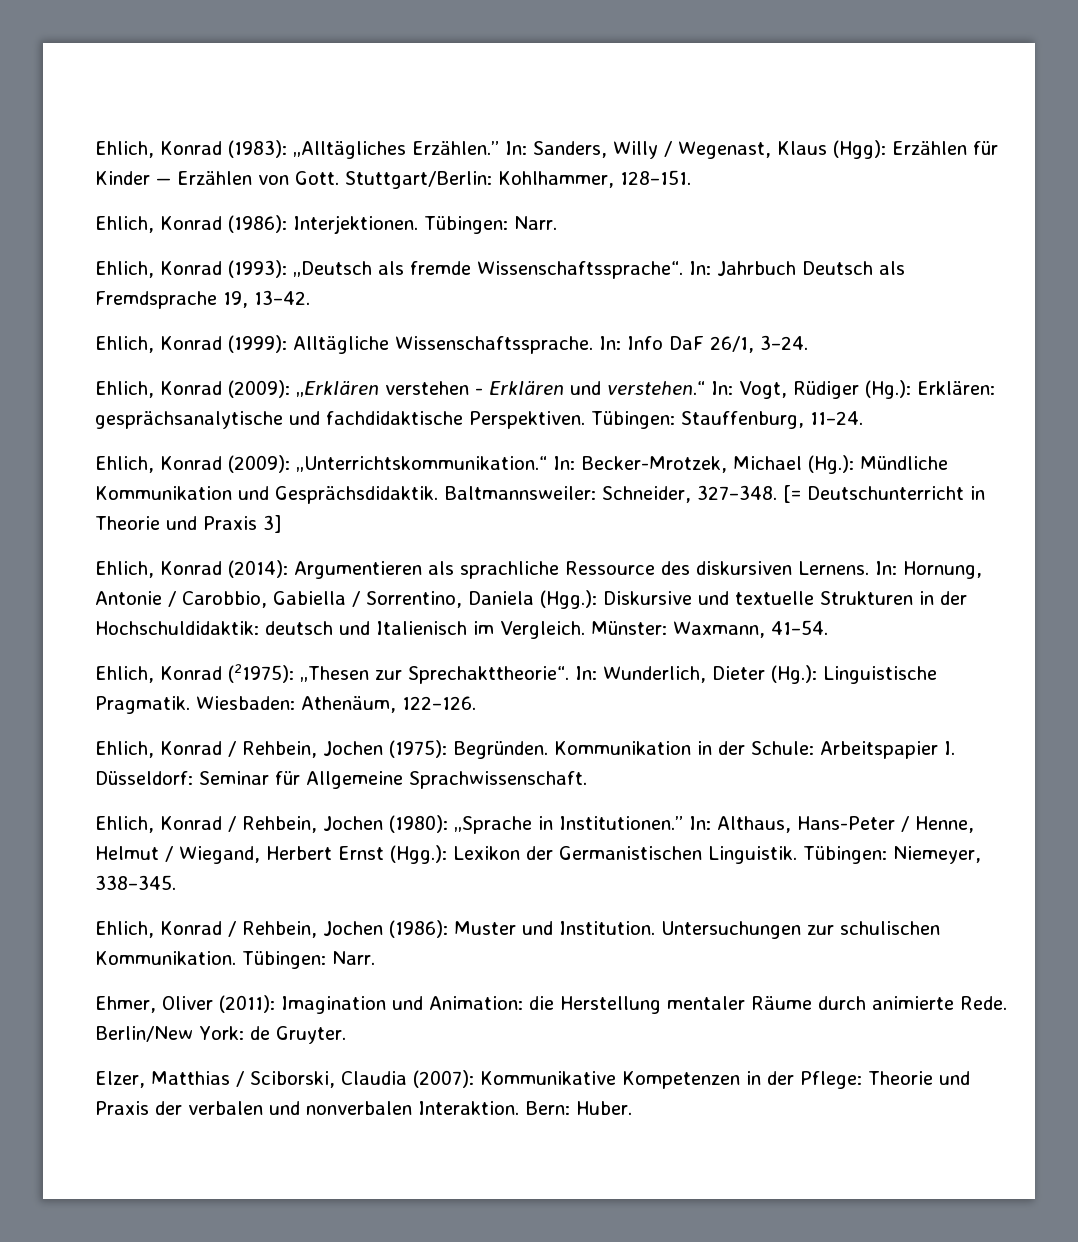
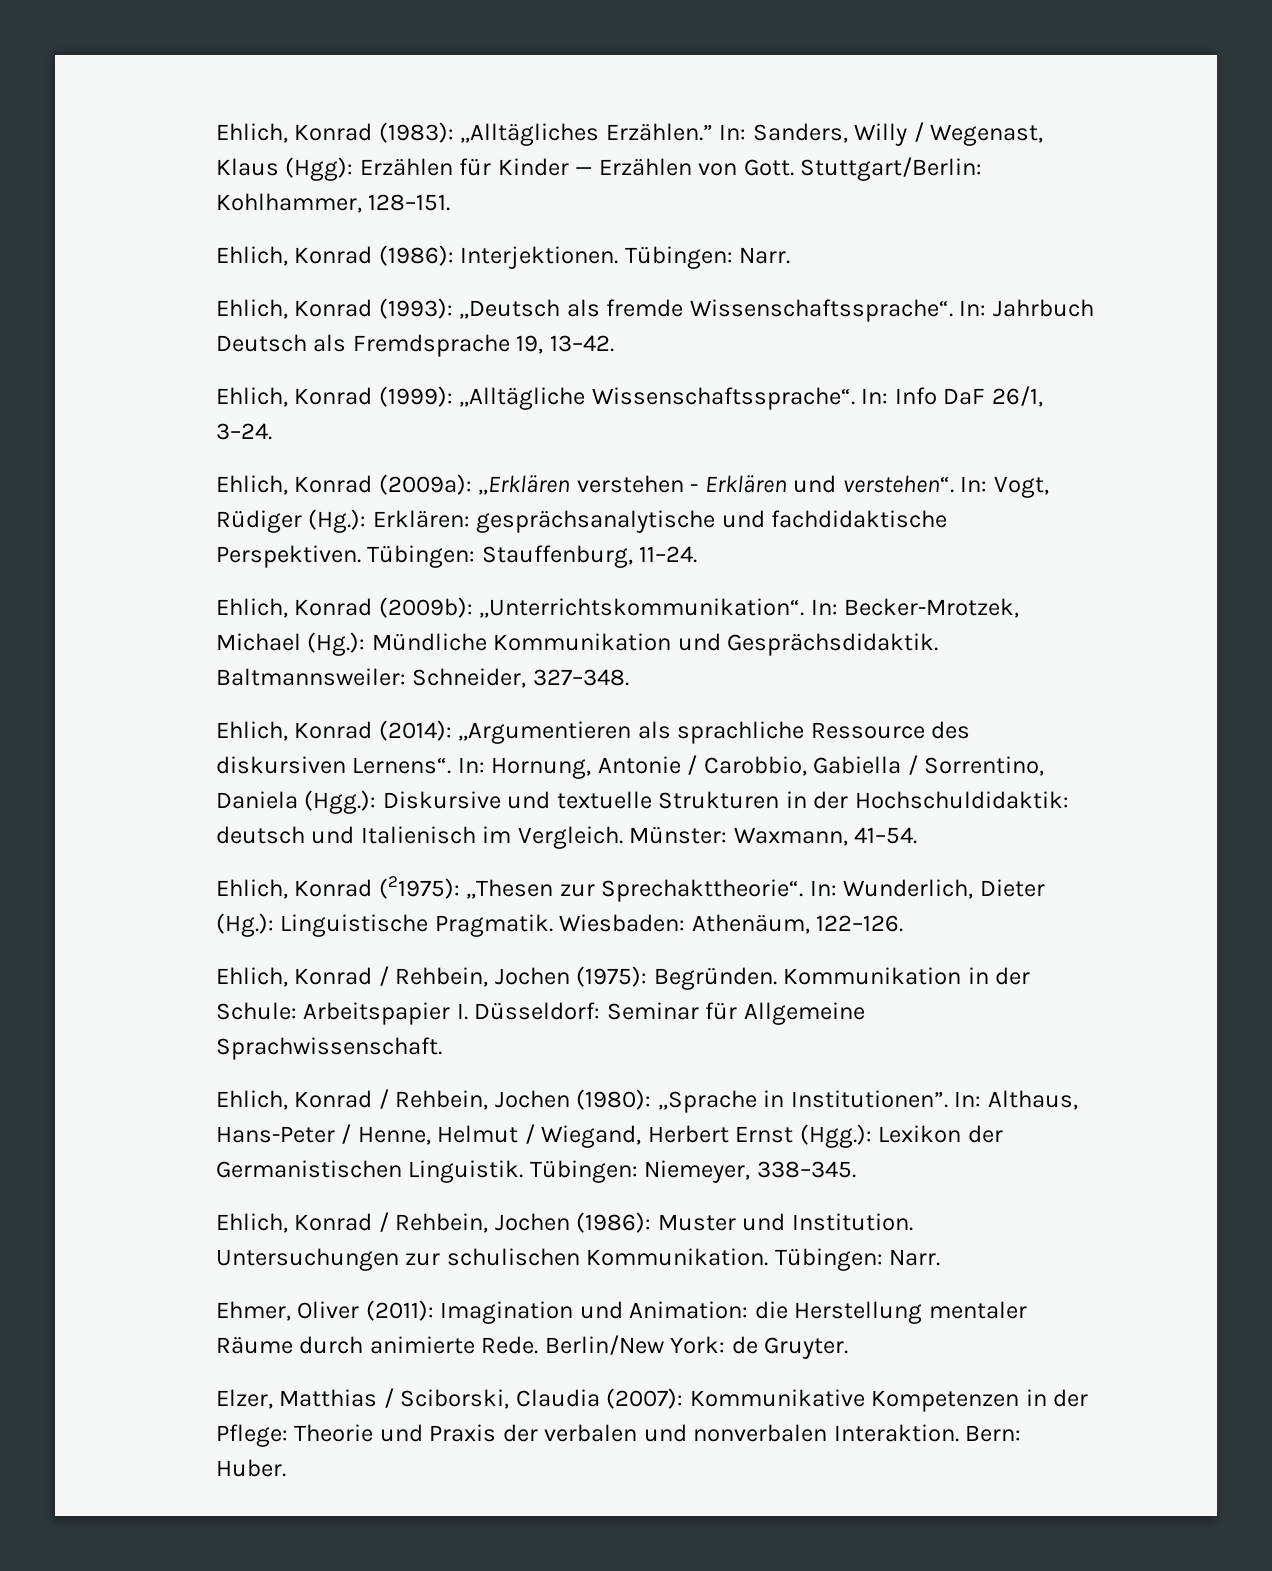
[292,336,593,354] Alltägliche Wissenschaftssprache. -> [459,387,855,410] „Alltägliche Wissenschaftssprache“.
[227,380,290,398] (2009): -> [378,474,472,495] (2009a):
[606,381,705,395] verstehen.“ -> [842,475,954,493] verstehen“.
[227,455,547,473] (2009): „Unterrichtskommunikation.“ -> [378,597,805,618] (2009b): „Unterrichtskommunikation“.
[782,485,985,503] [94,515,282,533] [= Deutschunterricht in Theorie und Praxis 3] -> (629, 677) none
[293,561,422,579] Argumentieren -> [458,721,632,744] „Argumentieren
[797,561,869,575] Lernens. -> [352,757,452,774] Lernens“.
[558,816,683,830] Institutionen.” -> [790,1090,948,1108] Institutionen”.

